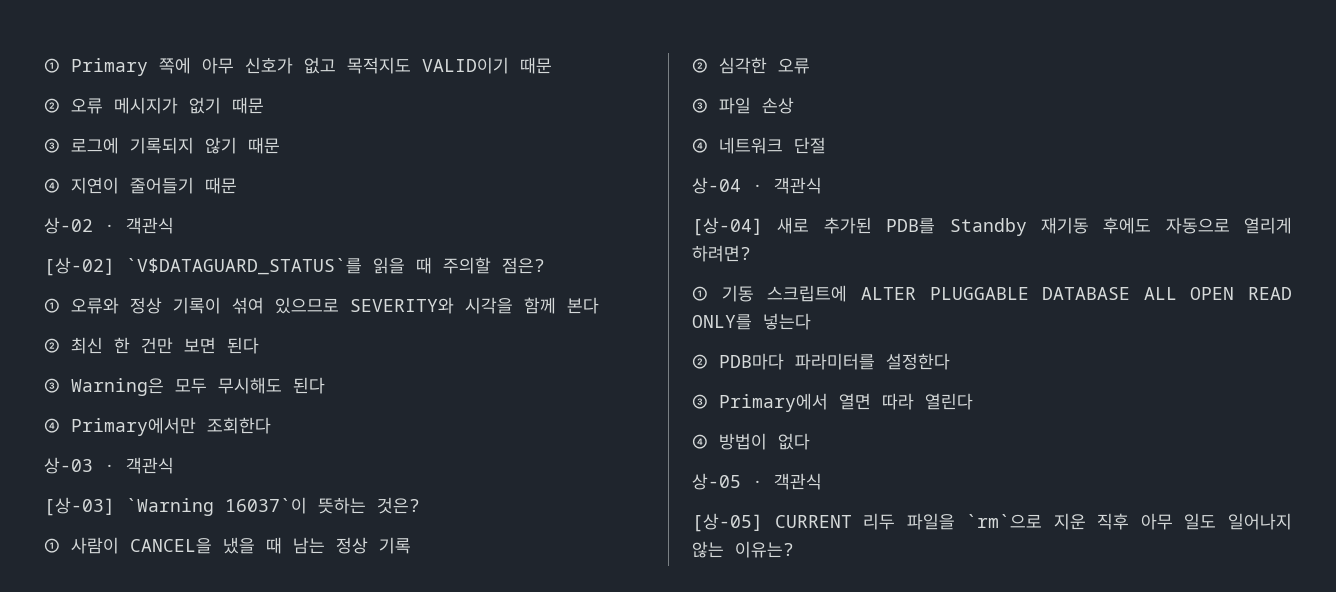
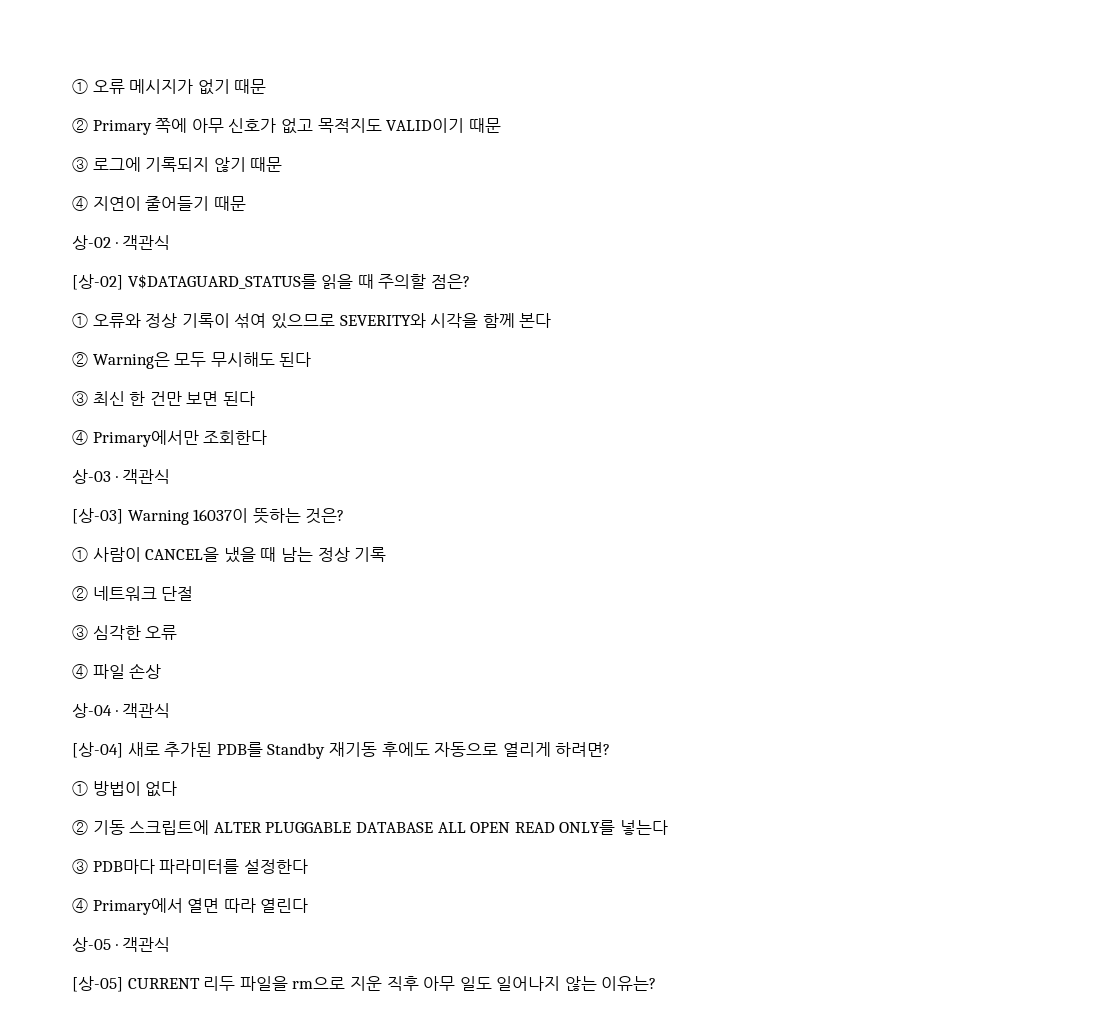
[44,58,60,73] ① -> [72,79,267,95] [72,118,88,133] ① 오류 메시지가 없기 때문 // ②
[44,97,264,114] // ② 오류 메시지가 없기 때문 -> (501, 125) none
[126,258,362,275] `V$DATAGUARD_STATUS`를 -> [127,274,317,289] V$DATAGUARD_STATUS를
(60, 345) none -> [92,352,312,369] [72,391,88,406] Warning은 모두 무시해도 된다 // ③
[44,377,325,396] // ③ Warning은 모두 무시해도 된다 -> (255, 398) none
[126,497,307,516] `Warning 16037`이 -> [127,508,249,525] Warning 16037이
(708, 65) none -> [92,586,194,601] [72,625,88,640] 네트워크 단절 // ③
[692,98,708,113] ③ -> [72,664,88,679] ④
[692,137,826,154] // ④ 네트워크 단절 -> (162, 671) none
(708, 293) none -> [92,781,178,797] [72,820,88,835] 방법이 없다 // ②
[692,354,708,369] ② -> [72,859,88,874] ③
[692,394,708,409] ③ -> [72,898,88,913] ④
[692,433,810,450] // ④ 방법이 없다 -> (309, 905) none
[966,514,1043,528] `rm`으로 -> [292,977,346,989] rm으로

